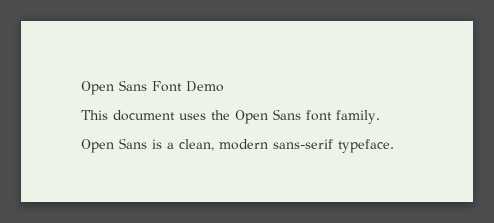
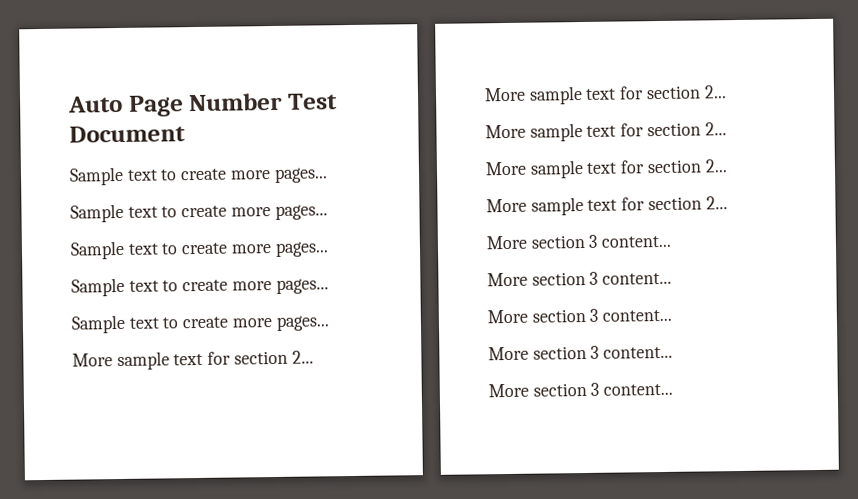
[81,80,224,95] [81,109,380,124] [81,138,394,153] Open Sans Font Demo // This document uses the Open Sans font family. // Open Sans is a clean, modern sans-serif typeface. -> [67,92,338,117] [69,125,186,143] [69,166,328,186] [70,203,328,223] [70,240,329,260] [71,277,329,297] [71,314,330,334] [72,350,314,371] [484,85,727,105] [485,122,727,142] [485,159,728,179] [486,196,728,216] [486,234,672,250] [487,271,673,287] [487,308,673,324] [488,345,674,361] [488,382,674,398] Auto Page Number Test Document // Sample text to create more pages... // Sample text to create more pages... // Sample text to create more pages... // Sample text to create more pages... // Sample text to create more pages... // More sample text for section 2... // More sample text for section 2... // More sample text for section 2... // More sample text for section 2... // More sample text for section 2... // More section 3 content... // More section 3 content... // More section 3 content... // More section 3 content... // More section 3 content...

